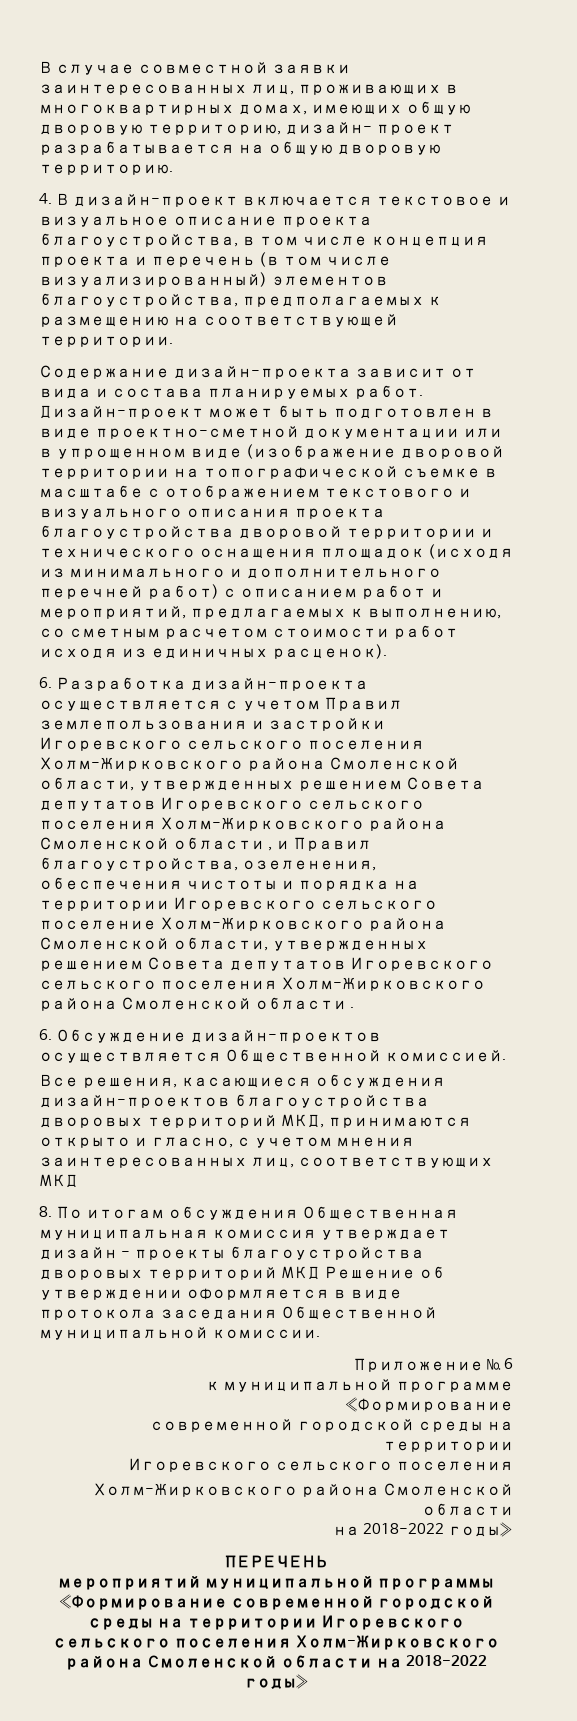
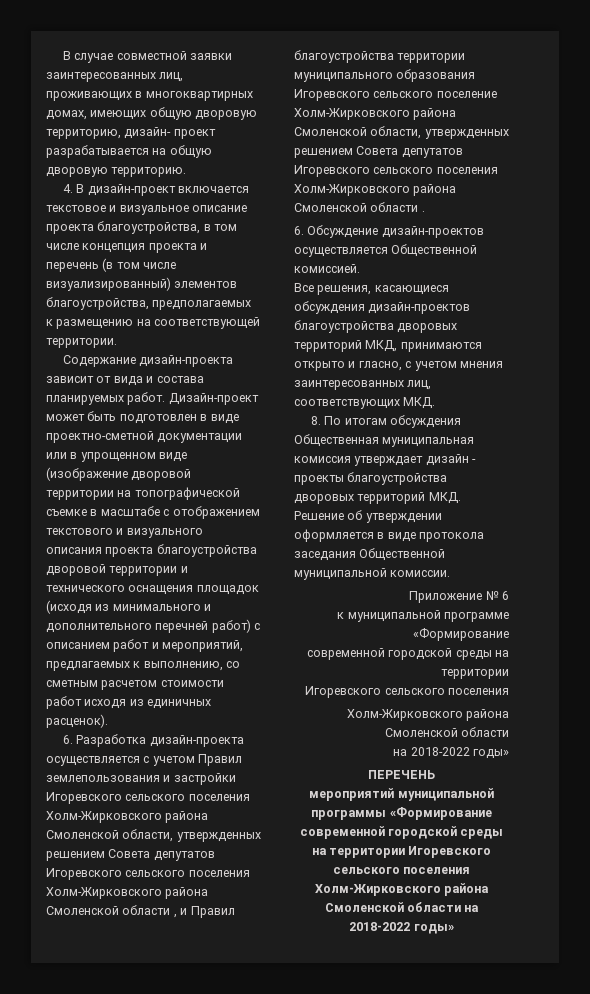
[39,857,376,871] [39,877,419,891] [39,900,169,911] благоустройства, озеленения, обеспечения чистоты и порядка на территории -> [294,50,466,63] [294,69,476,82] благоустройства территории муниципального образования
[39,1174,78,1188] МКД -> [403,397,436,409] МКД.
[280,1266,320,1280] МКД -> [428,492,461,504] МКД.

